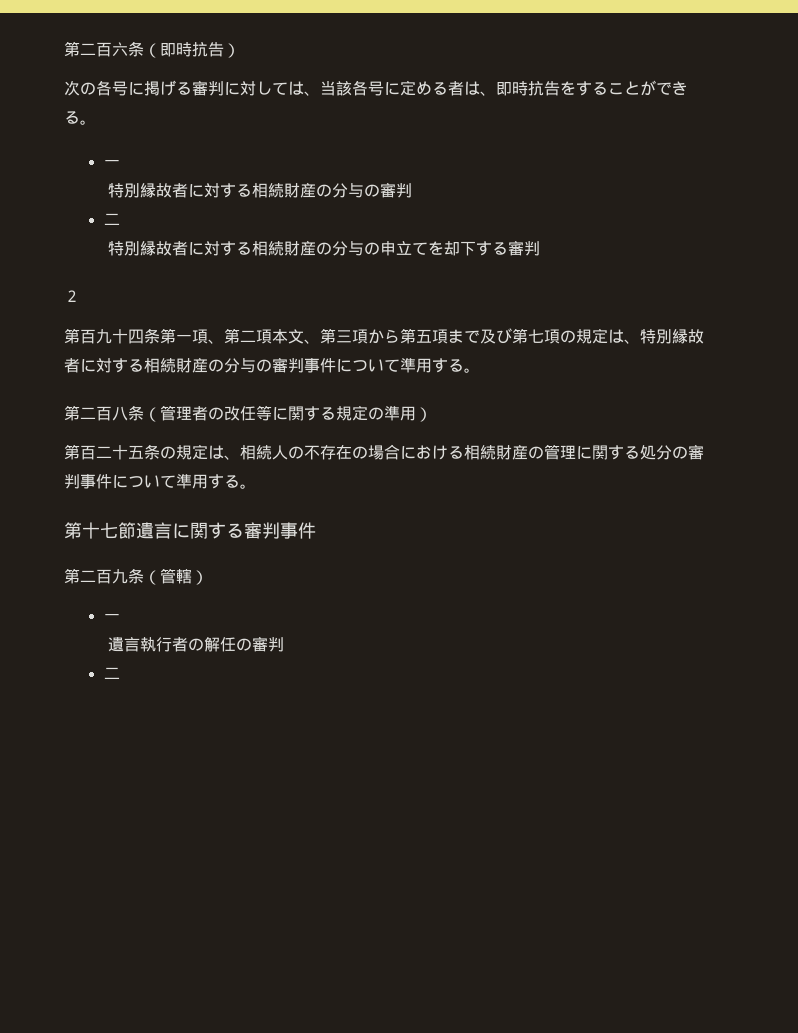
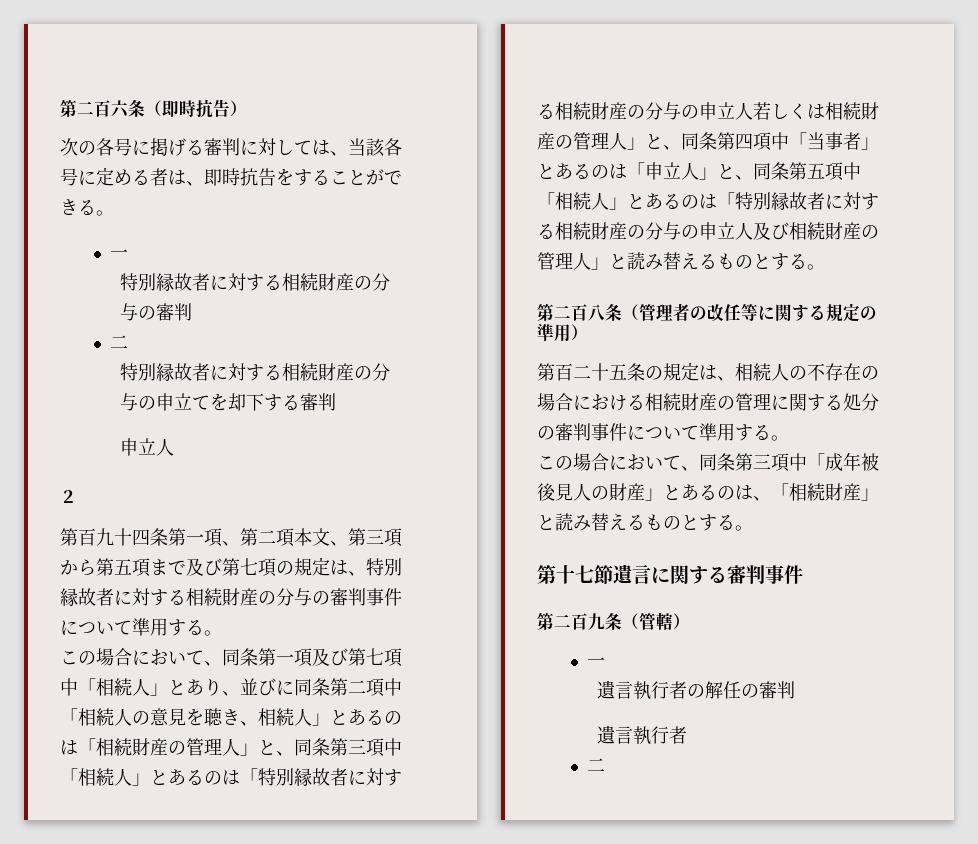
(541, 248) none -> [120,438,175,456] // 申立人
(480, 370) none -> [60,648,402,667] [60,678,402,697] [60,708,402,726] [60,738,402,757] [60,768,402,787] [537,102,879,120] [537,132,879,151] [537,162,861,181] [537,192,879,211] [537,222,879,240] [537,252,825,270] // この場合において、同条第一項及び第七項中「相続人」とあり、並びに同条第二項中「相続人の意見を聴き、相続人」とあるのは「相続財産の管理人」と、同条第三項中「相続人」とあるのは「特別縁故者に対する相続財産の分与の申立人若しくは相続財産の管理人」と、同条第四項中「当事者」とあるのは「申立人」と、同条第五項中「相続人」とあるのは「特別縁故者に対する相続財産の分与の申立人及び相続財産の管理人」と読み替えるものとする。
(256, 486) none -> [537,452,879,472] [537,483,879,501] [537,513,753,531] // この場合において、同条第三項中「成年被後見人の財産」とあるのは、「相続財産」と読み替えるものとする。
(285, 644) none -> [597,725,688,744] // 遺言執行者

